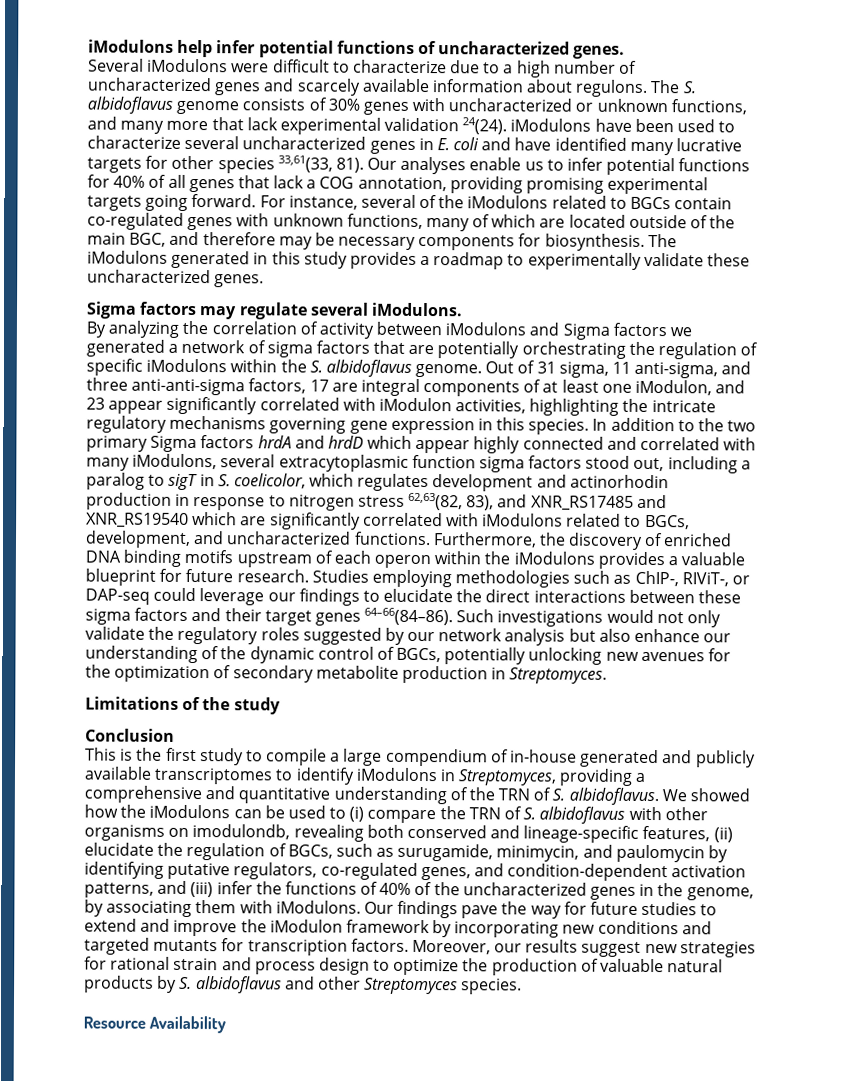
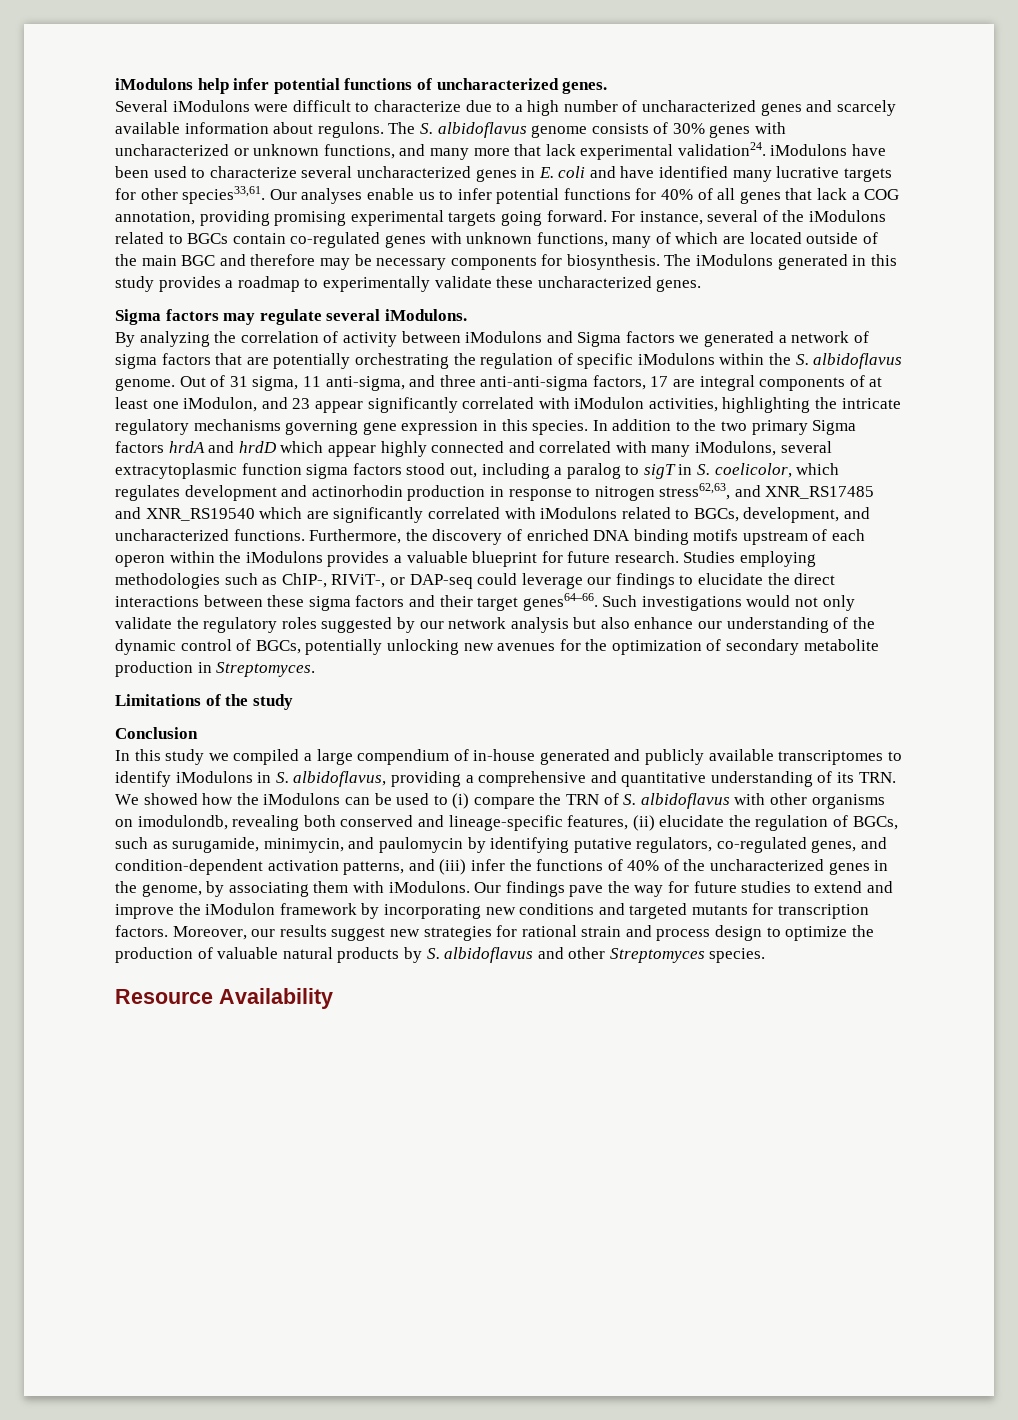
[384,117,508,135] validation 24(24). -> [677,142,766,156] validation24.
[217,155,364,174] species 33,61(33, 81). -> [182,186,266,204] species33,61.
[129,232,167,247] BGC, -> [181,255,216,266] BGC
[357,492,495,511] stress 62,63(82, 83), -> [659,483,731,500] stress62,63,
[314,607,454,626] genes 64–66(84–86). -> [522,593,598,611] genes64–66.
[85,747,328,766] This is the first study to compile -> [115,749,300,765] In this study we compiled
[458,769,558,786] Streptomyces, -> [275,771,387,787] S. albidoflavus,
[468,787,659,806] the TRN of S. albidoflavus. -> [837,772,896,783] its TRN.

